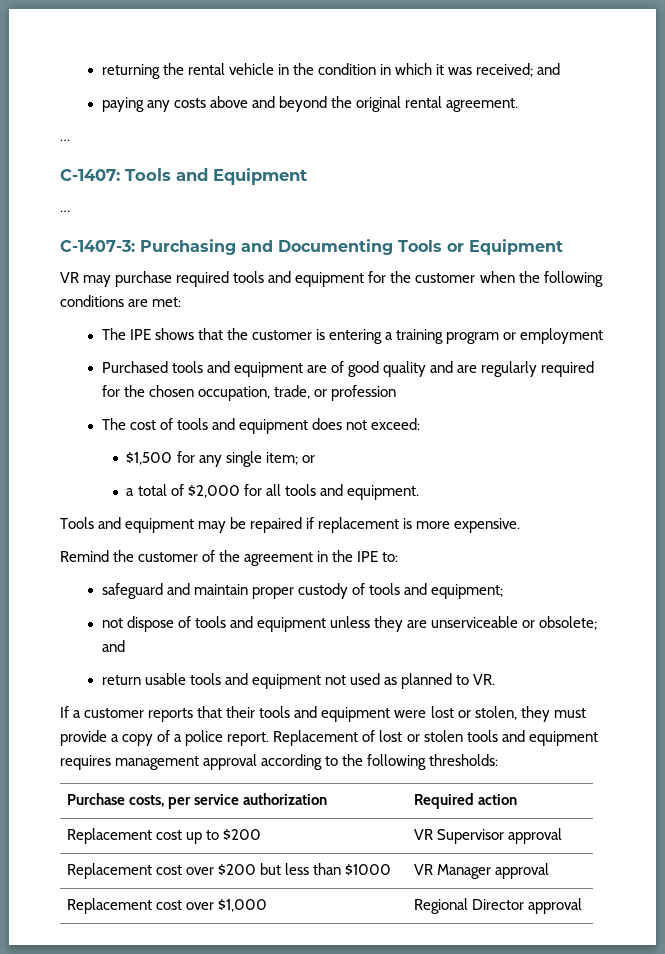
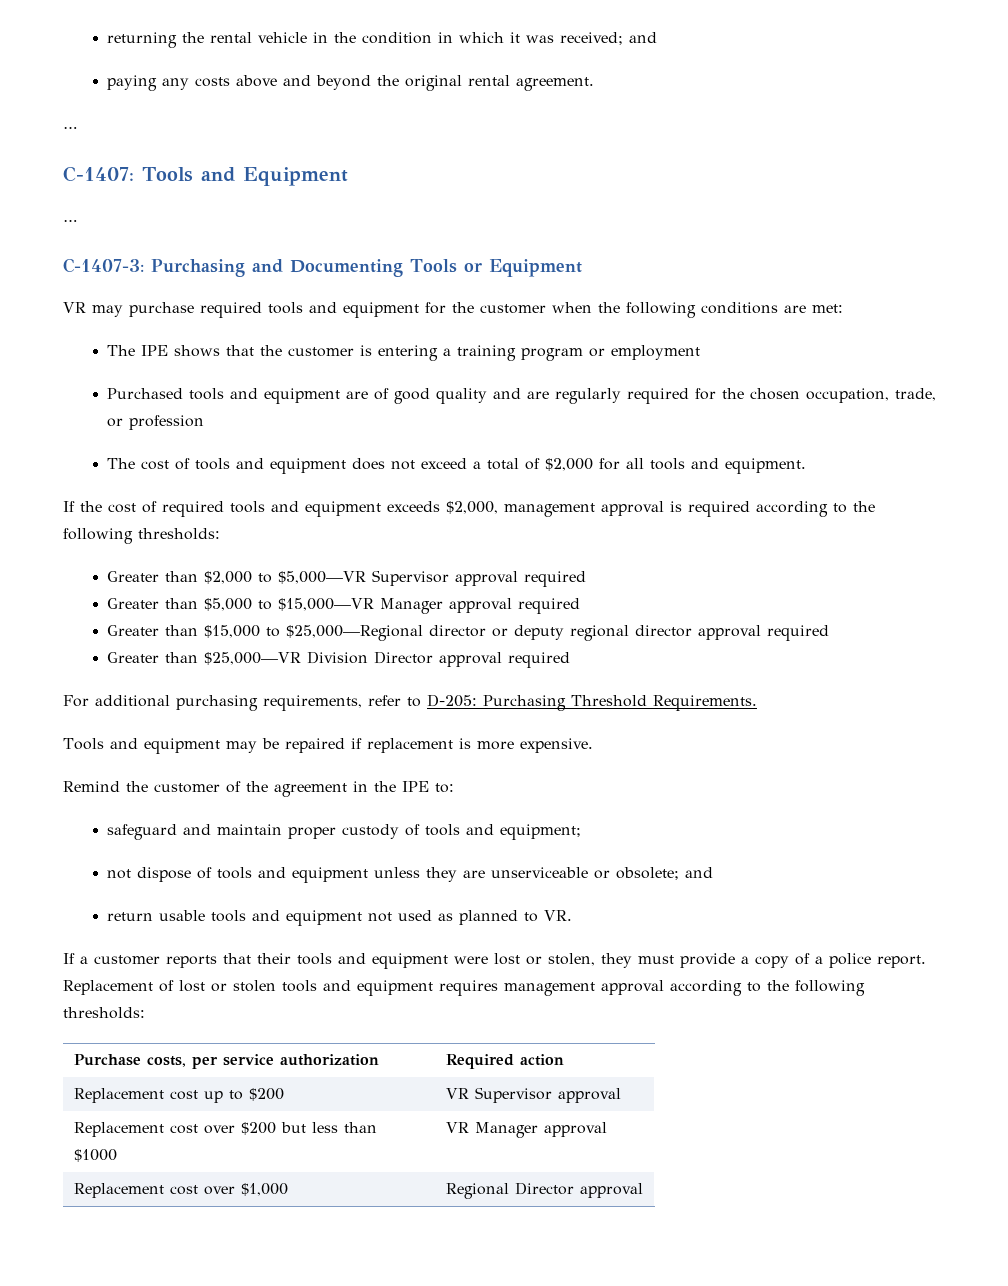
[370,418,420,430] [126,451,315,467] exceed: // $1,500 for any single item; or // -> [421,458,468,469] exceed
(419, 492) none -> [63,501,875,517] [63,528,220,544] [107,570,587,587] [107,598,581,614] [107,625,830,641] [107,651,571,668] [63,694,757,711] // If the cost of required tools and equipment exceeds $2,000, management approval is required according to the following thresholds: // Greater than $2,000 to $5,000—VR Supervisor approval required // Greater than $5,000 to $15,000—VR Manager approval required // Greater than $15,000 to $25,000—Regional director or deputy regional director approval required // Greater than $25,000—VR Division Director approval required // For additional purchasing requirements, refer to D-205: Purchasing Threshold Requirements.

